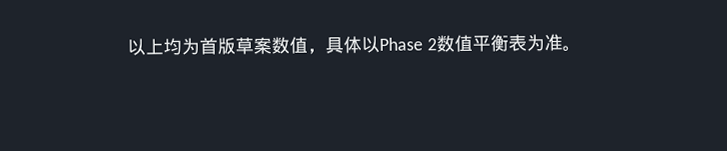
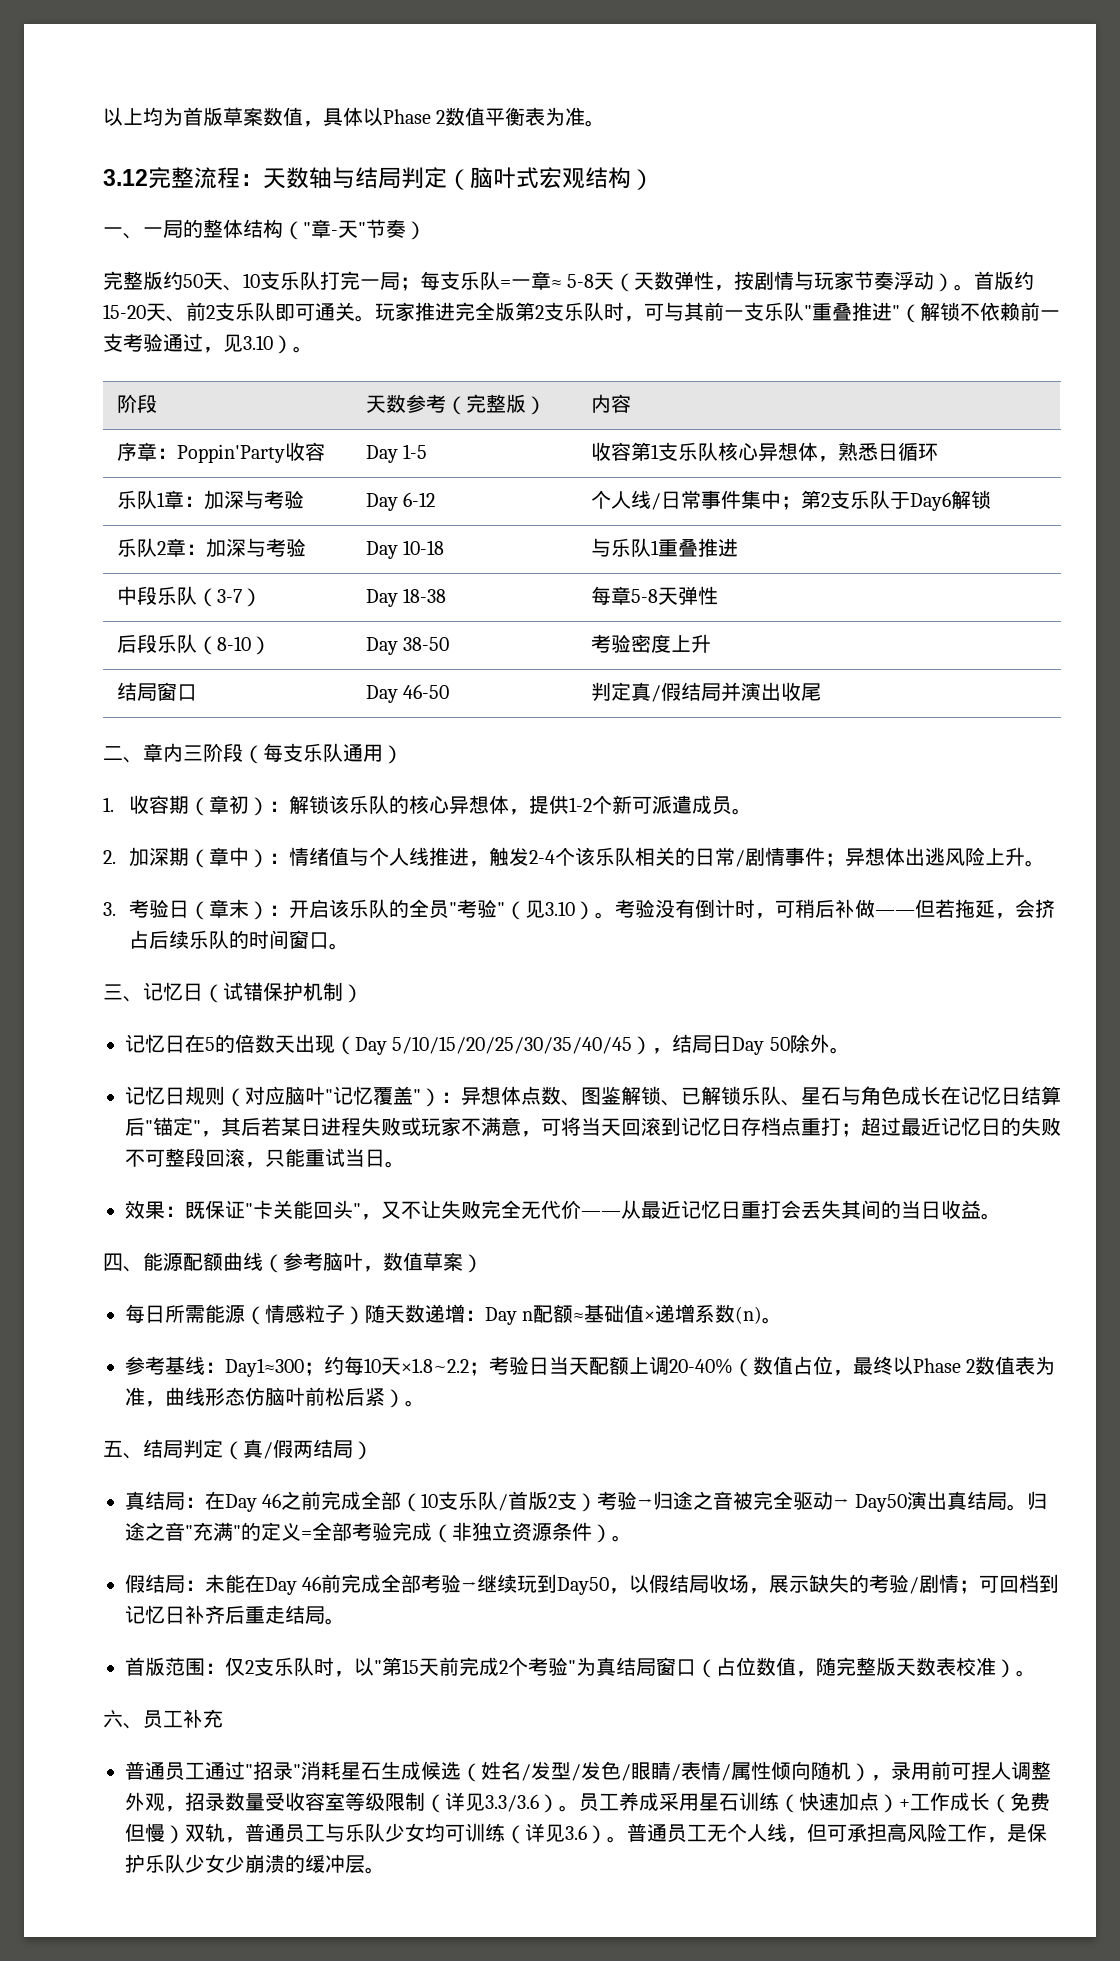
(581, 48) none -> [103,167,654,190] [103,219,426,240] [103,271,1035,292] [103,302,1060,323] [103,333,313,354] [116,394,157,413] [365,394,546,415] [590,394,631,413] [116,442,325,463] [365,444,428,463] [590,442,938,462] [116,490,304,510] [365,492,436,511] [590,490,991,511] [116,538,306,558] [365,540,445,559] [590,538,738,557] [116,586,262,607] [365,588,447,607] [590,586,718,605] [116,634,271,655] [365,637,450,655] [590,634,711,653] [116,682,197,701] [365,684,450,703] [590,682,821,702] [103,743,403,764] [103,795,753,816] [103,847,1046,868] [103,899,1056,920] [129,930,350,950] [103,982,363,1003] [125,1034,850,1055] [125,1086,1061,1107] [125,1117,1061,1137] [125,1148,405,1168] [125,1200,1001,1220] [103,1252,483,1273] [125,1304,783,1325] [125,1356,1056,1377] [125,1387,425,1408] [103,1439,373,1460] [125,1491,1047,1512] [125,1522,632,1543] [125,1574,1060,1595] [125,1605,345,1625] [125,1657,1036,1678] [103,1709,223,1729] [125,1761,1051,1782] [125,1792,1050,1813] [125,1823,1047,1844] [125,1854,385,1874] // 3.12完整流程：天数轴与结局判定（脑叶式宏观结构） // 一、一局的整体结构（"章-天"节奏） // 完整版约50天、10支乐队打完一局；每支乐队=一章≈ 5-8天（天数弹性，按剧情与玩家节奏浮动）。首版约15-20天、前2支乐队即可通关。玩家推进完全版第2支乐队时，可与其前一支乐队"重叠推进"（解锁不依赖前一支考验通过，见3.10）。 // 阶段 | 天数参考（完整版） | 内容 // 序章：Poppin'Party收容 | Day 1-5 | 收容第1支乐队核心异想体，熟悉日循环 // 乐队1章：加深与考验 | Day 6-12 | 个人线/日常事件集中；第2支乐队于Day6解锁 // 乐队2章：加深与考验 | Day 10-18 | 与乐队1重叠推进 // 中段乐队（3-7） | Day 18-38 | 每章5-8天弹性 // 后段乐队（8-10） | Day 38-50 | 考验密度上升 // 结局窗口 | Day 46-50 | 判定真/假结局并演出收尾 // 二、章内三阶段（每支乐队通用） // 1.收容期（章初）：解锁该乐队的核心异想体，提供1-2个新可派遣成员。 // 2.加深期（章中）：情绪值与个人线推进，触发2-4个该乐队相关的日常/剧情事件；异想体出逃风险上升。 // 3.考验日（章末）：开启该乐队的全员"考验"（见3.10）。考验没有倒计时，可稍后补做——但若拖延，会挤占后续乐队的时间窗口。 // 三、记忆日（试错保护机制） // 记忆日在5的倍数天出现（Day 5/10/15/20/25/30/35/40/45），结局日Day 50除外。 // 记忆日规则（对应脑叶"记忆覆盖"）：异想体点数、图鉴解锁、已解锁乐队、星石与角色成长在记忆日结算后"锚定"，其后若某日进程失败或玩家不满意，可将当天回滚到记忆日存档点重打；超过最近记忆日的失败不可整段回滚，只能重试当日。 // 效果：既保证"卡关能回头"，又不让失败完全无代价——从最近记忆日重打会丢失其间的当日收益。 // 四、能源配额曲线（参考脑叶，数值草案） // 每日所需能源（情感粒子）随天数递增：Day n配额≈基础值×递增系数(n)。 // 参考基线：Day1≈300；约每10天×1.8~2.2；考验日当天配额上调20-40%（数值占位，最终以Phase 2数值表为准，曲线形态仿脑叶前松后紧）。 // 五、结局判定（真/假两结局） // 真结局：在Day 46之前完成全部（10支乐队/首版2支）考验→归途之音被完全驱动→ Day50演出真结局。归途之音"充满"的定义=全部考验完成（非独立资源条件）。 // 假结局：未能在Day 46前完成全部考验→继续玩到Day50，以假结局收场，展示缺失的考验/剧情；可回档到记忆日补齐后重走结局。 // 首版范围：仅2支乐队时，以"第15天前完成2个考验"为真结局窗口（占位数值，随完整版天数表校准）。 // 六、员工补充 // 普通员工通过"招录"消耗星石生成候选（姓名/发型/发色/眼睛/表情/属性倾向随机），录用前可捏人调整外观，招录数量受收容室等级限制（详见3.3/3.6）。员工养成采用星石训练（快速加点）+工作成长（免费但慢）双轨，普通员工与乐队少女均可训练（详见3.6）。普通员工无个人线，但可承担高风险工作，是保护乐队少女少崩溃的缓冲层。

